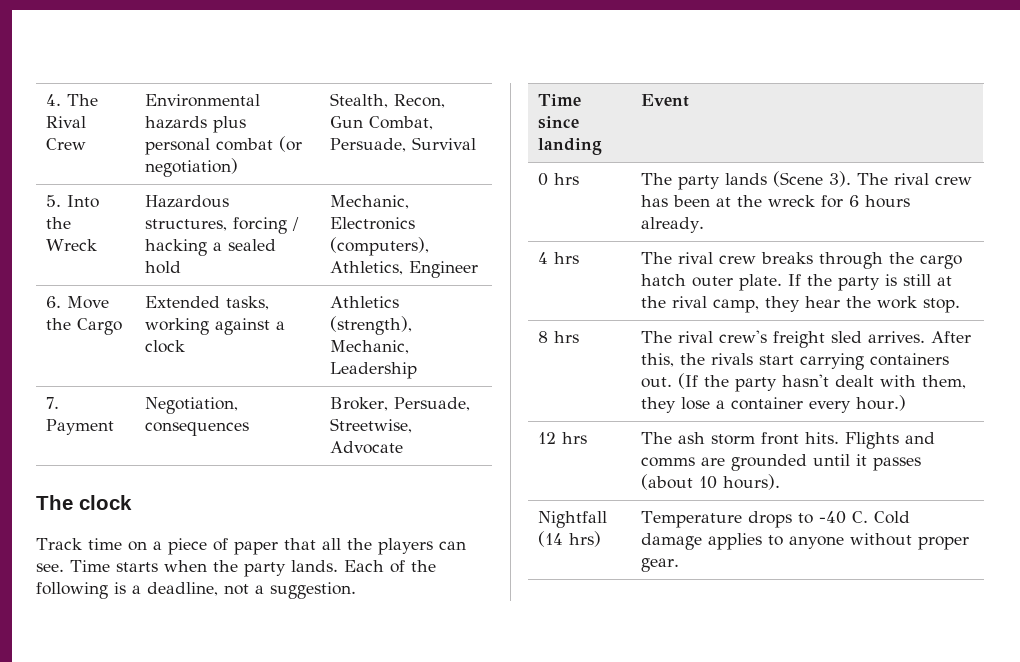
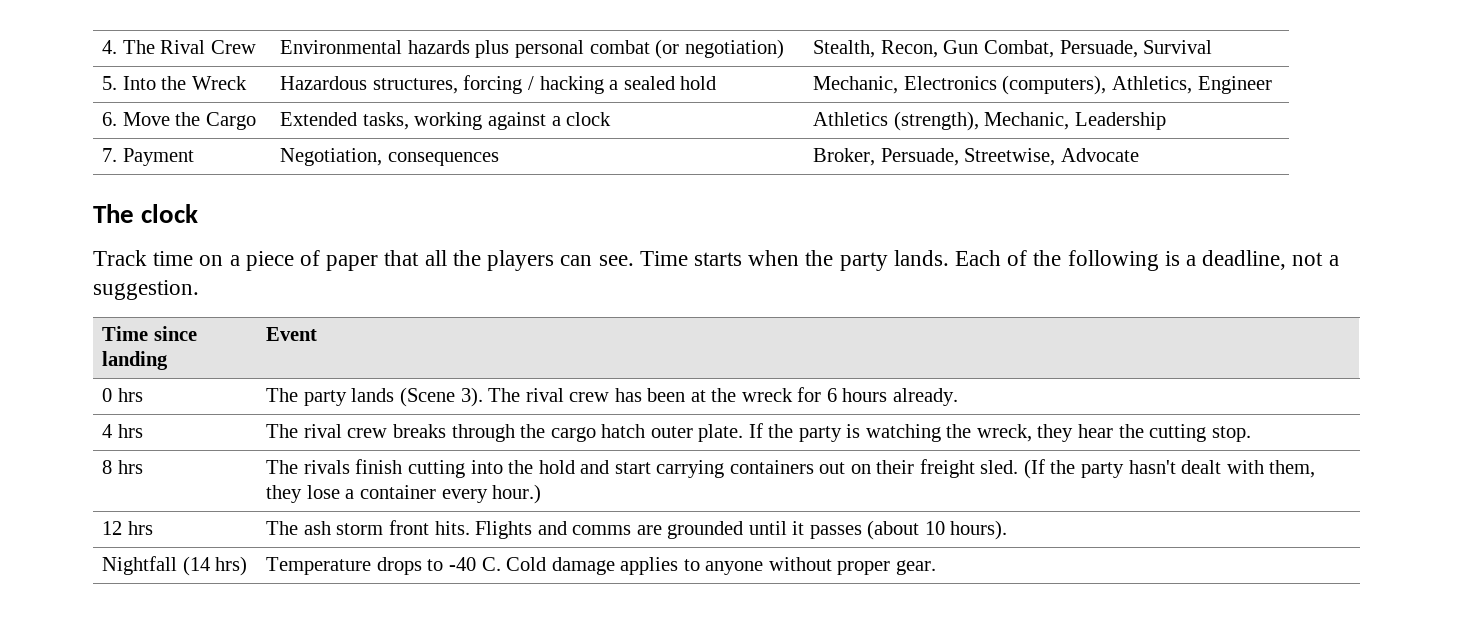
[903,274,953,286] [641,296,760,313] still at the rival camp, -> [865,424,1032,442] watching the wreck,
[877,296,918,309] work -> [1149,424,1207,442] cutting
[678,330,972,348] [641,353,950,370] [641,377,673,388] rival crew's freight sled arrives. After this, the rivals start carrying containers out. -> [303,459,1019,478] rivals finish cutting into the hold and start carrying containers out on their freight sled.

